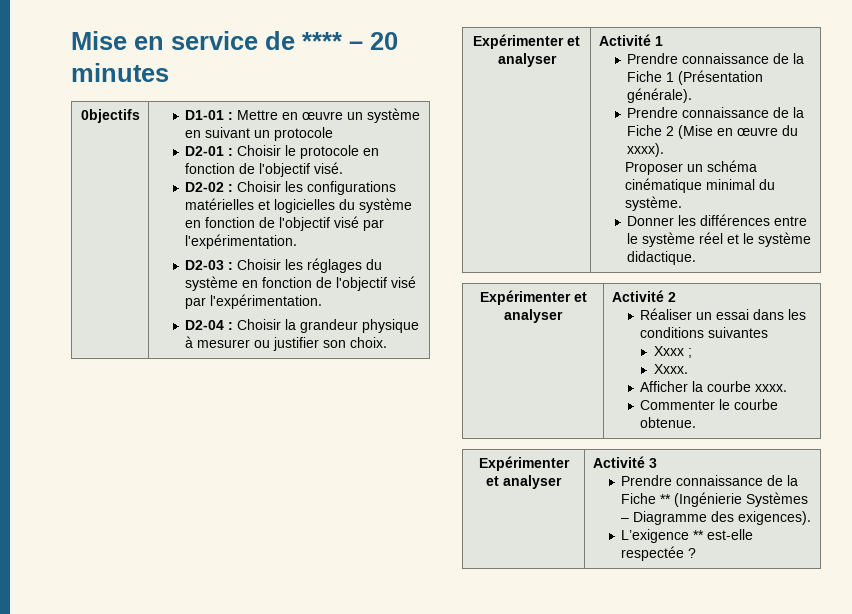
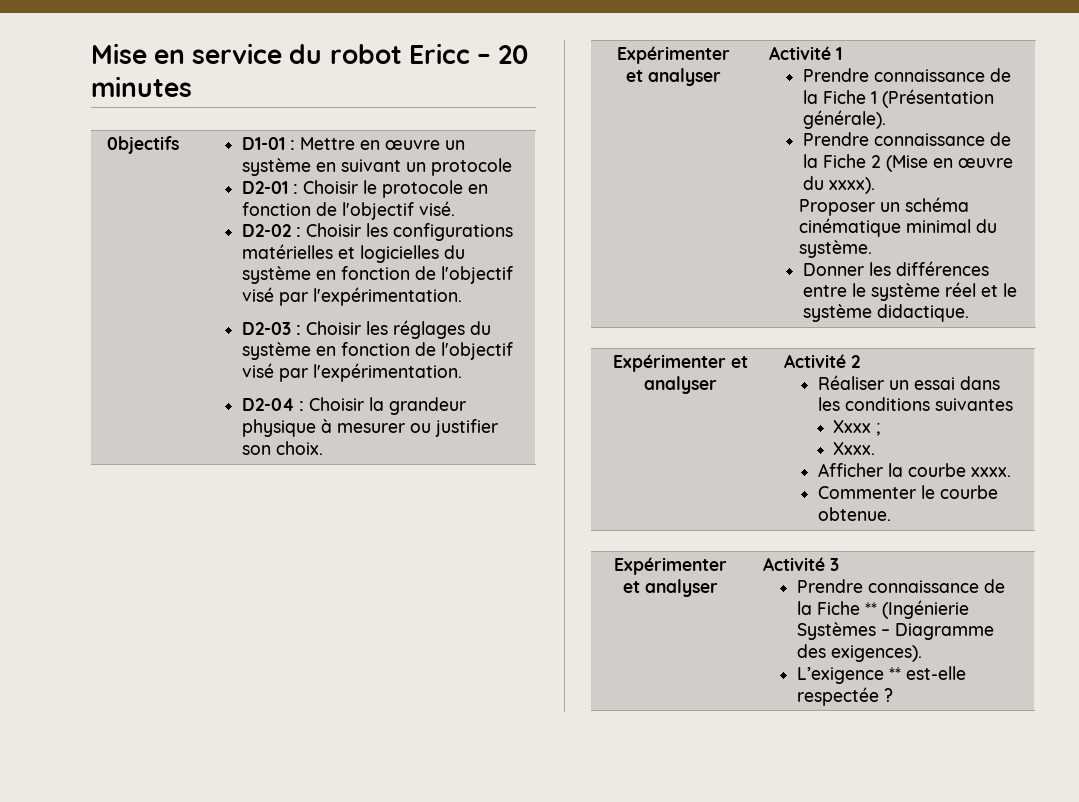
[265,31,342,50] de **** -> [289,43,470,64] du robot Ericc

